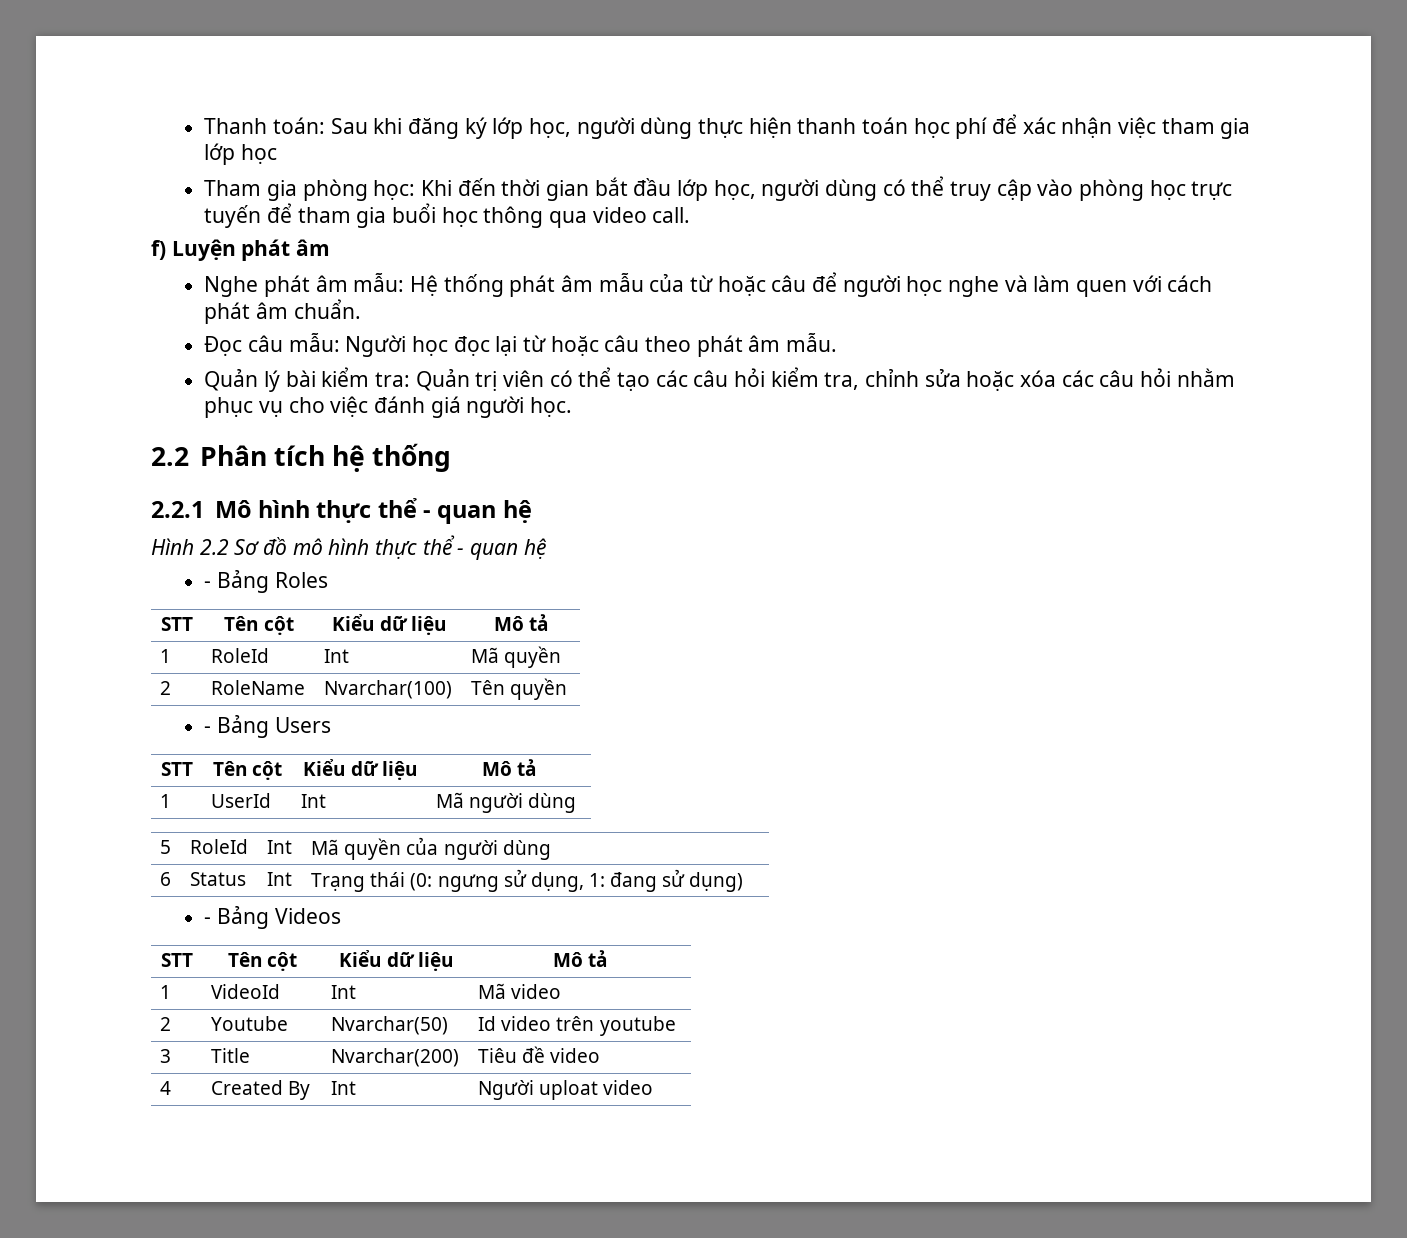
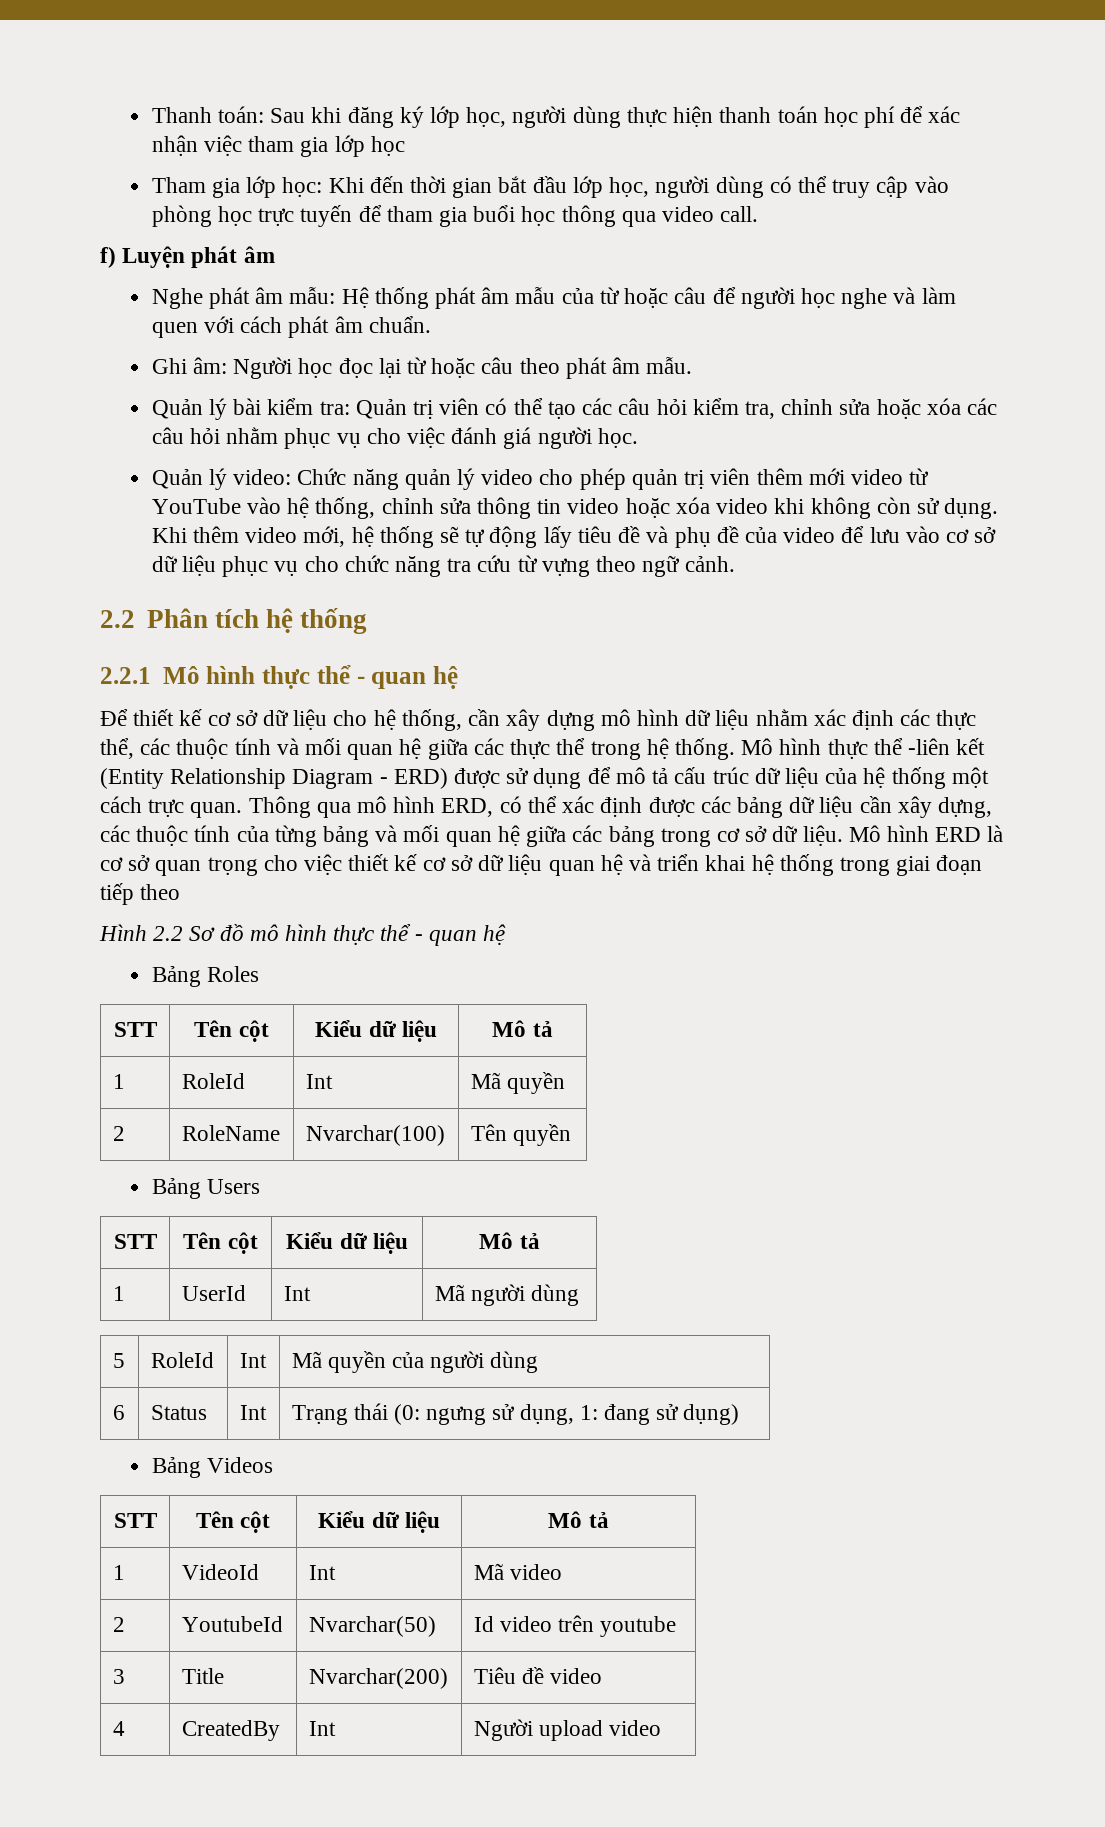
[302,179,368,201] phòng -> [246,176,277,198] lớp
[204,333,340,356] Đọc câu mẫu: -> [151,357,227,374] Ghi âm:
(573, 407) none -> [151,468,930,490] [151,497,999,519] [151,526,997,548] [151,555,735,577] // Quản lý video: Chức năng quản lý video cho phép quản trị viên thêm mới video từ YouTube vào hệ thống, chỉnh sửa thông tin video hoặc xóa video khi không còn sử dụng. Khi thêm video mới, hệ thống sẽ tự động lấy tiêu đề và phụ đề của video để lưu vào cơ sở dữ liệu phục vụ cho chức năng tra cứu từ vựng theo ngữ cảnh.
(532, 511) none -> [100,709,977,731] [100,738,986,760] [100,767,989,789] [100,796,992,818] [100,825,1004,847] [100,854,983,876] [100,883,181,905] // Để thiết kế cơ sở dữ liệu cho hệ thống, cần xây dựng mô hình dữ liệu nhằm xác định các thực thể, các thuộc tính và mối quan hệ giữa các thực thể trong hệ thống. Mô hình thực thể -liên kết (Entity Relationship Diagram - ERD) được sử dụng để mô tả cấu trúc dữ liệu của hệ thống một cách trực quan. Thông qua mô hình ERD, có thể xác định được các bảng dữ liệu cần xây dựng, các thuộc tính của từng bảng và mối quan hệ giữa các bảng trong cơ sở dữ liệu. Mô hình ERD là cơ sở quan trọng cho việc thiết kế cơ sở dữ liệu quan hệ và triển khai hệ thống trong giai đoạn tiếp theo
[204,581,212,588] - -> (507, 934) none
[204,726,212,733] - -> (571, 1135) none
[204,917,212,924] - -> (740, 1414) none
[211,1016,289,1031] Youtube -> [181,1616,283,1632] YoutubeId
[211,1080,311,1100] Created By -> [181,1720,280,1741] CreatedBy
[539,1080,599,1100] uploat -> [538,1720,603,1741] upload

